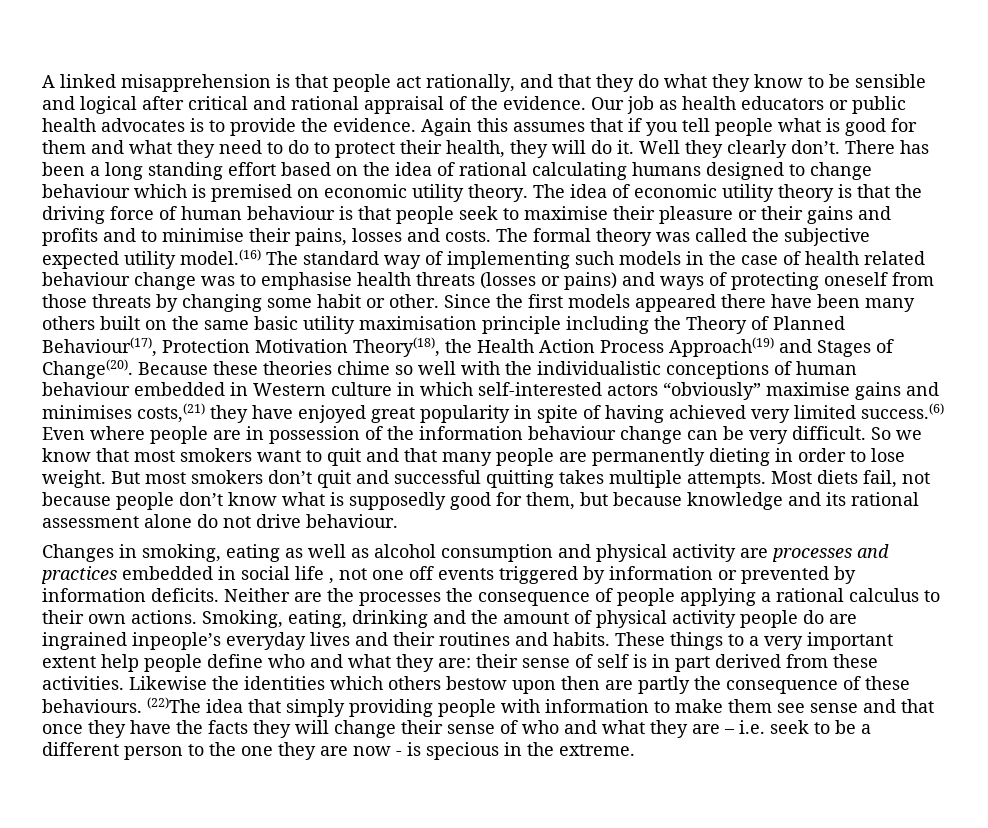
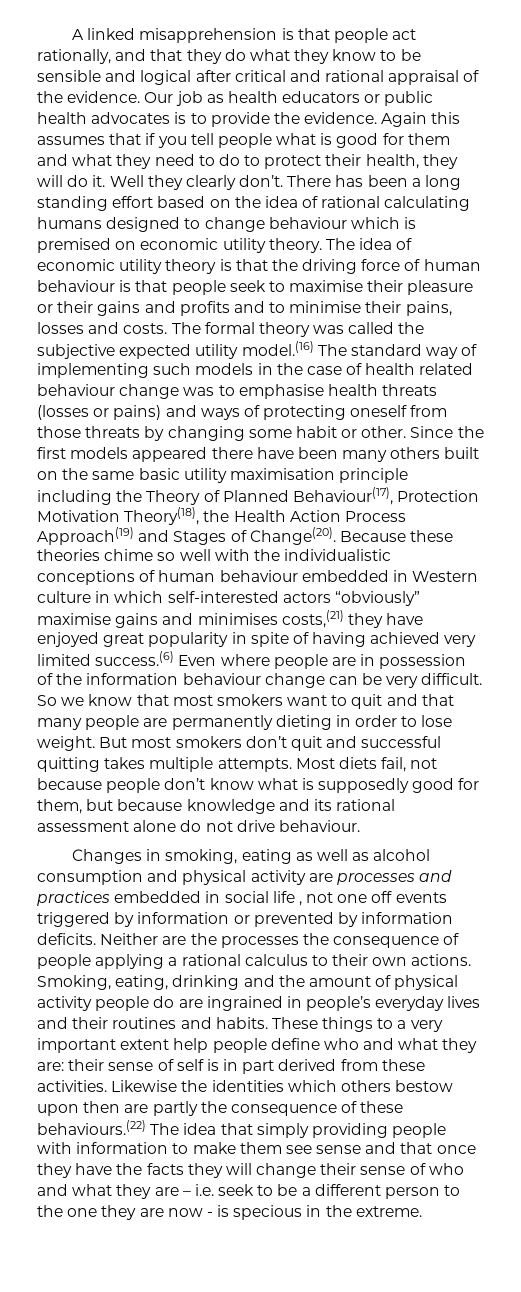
[132,632,221,650] inpeople’s -> [286,996,372,1011] in people’s
[42,697,201,713] behaviours. (22)The -> [37,1120,180,1135] behaviours.(22) The

